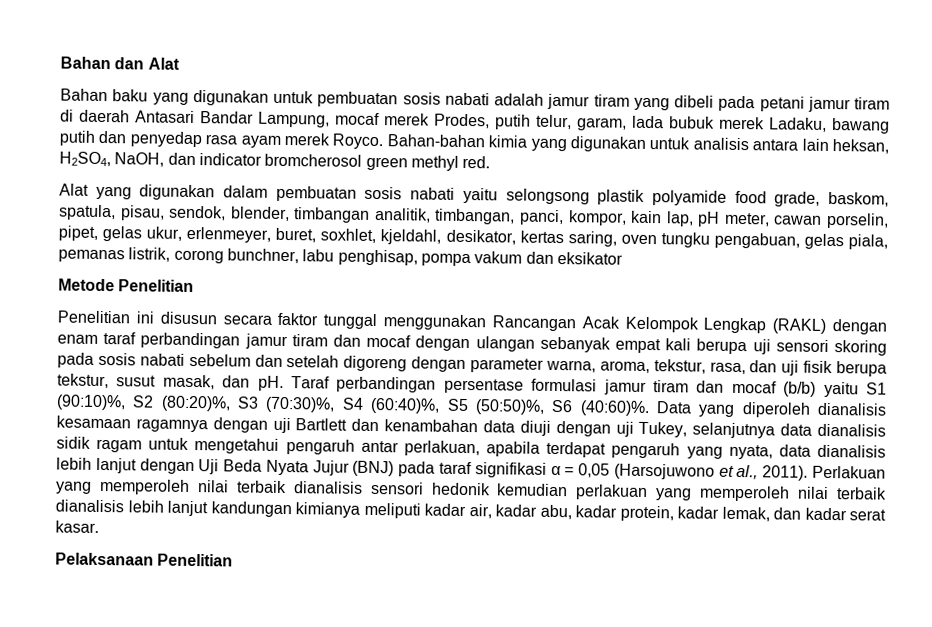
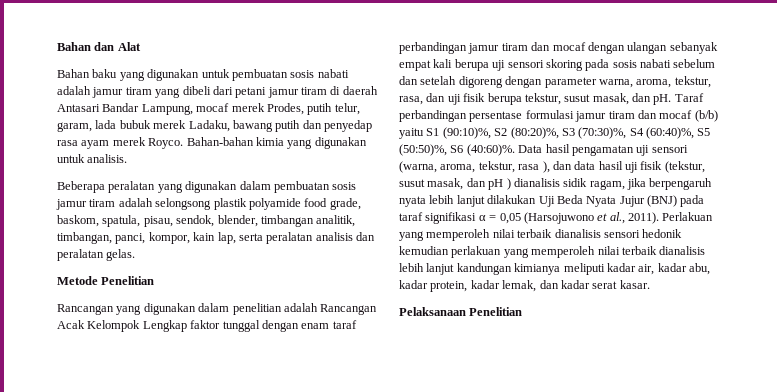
[718,95,756,112] pada -> [212,86,233,95] dari
[692,137,889,154] [59,151,491,171] [59,183,89,196] analisis antara lain heksan, H2SO4, NaOH, dan indicator bromcherosol green methyl red. // Alat -> [87,154,128,163] [57,181,156,193] analisis. // Beberapa peralatan
[410,187,498,204] nabati yaitu -> [56,198,153,210] jamur tiram adalah
[697,211,889,229] [58,225,888,250] [58,247,623,267] [58,278,195,293] [57,310,486,331] pH meter, cawan porselin, pipet, gelas ukur, erlenmeyer, buret, soxhlet, kjeldahl, desikator, kertas saring, oven tungku pengabuan, gelas piala, pemanas listrik, corong bunchner, labu penghisap, pompa vakum dan eksikator // Metode Penelitian // Penelitian ini disusun secara faktor tunggal menggunakan -> [238,232,375,244] [57,249,136,261] [57,276,155,285] [57,303,318,315] serta peralatan analisis dan peralatan gelas. // Metode Penelitian // Rancangan yang digunakan dalam penelitian adalah
[772,318,827,334] (RAKL) -> [190,320,260,332] faktor tunggal
[698,402,888,418] [56,415,886,439] [56,436,887,460] [56,457,195,475] yang diperoleh dianalisis kesamaan ragamnya dengan uji Bartlett dan kenambahan data diuji dengan uji Tukey, selanjutnya data dianalisis sidik ragam untuk mengetahui pengaruh antar perlakuan, apabila terdapat pengaruh yang nyata, data dianalisis lebih lanjut dengan -> [545,144,688,156] [399,161,705,173] [399,178,713,190] [399,195,537,207] hasil pengamatan uji sensori (warna, aroma, tekstur, rasa ), dan data hasil uji fisik (tekstur, susut masak, dan pH ) dianalisis sidik ragam, jika berpengaruh nyata lebih lanjut dilakukan

